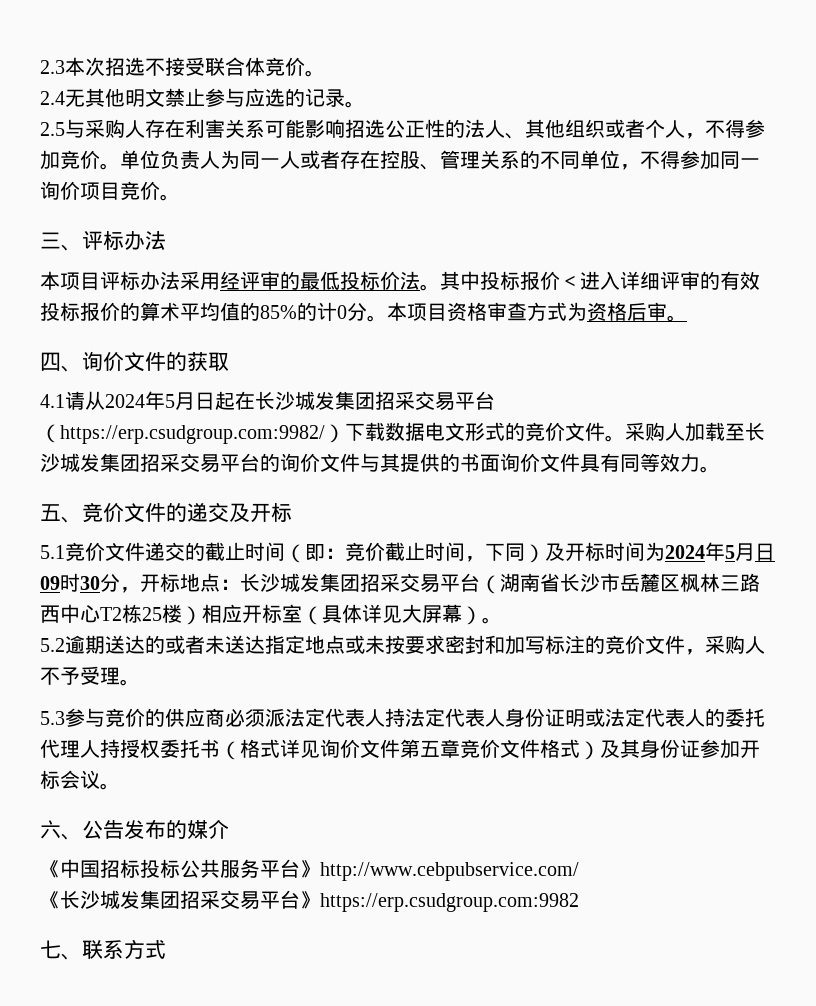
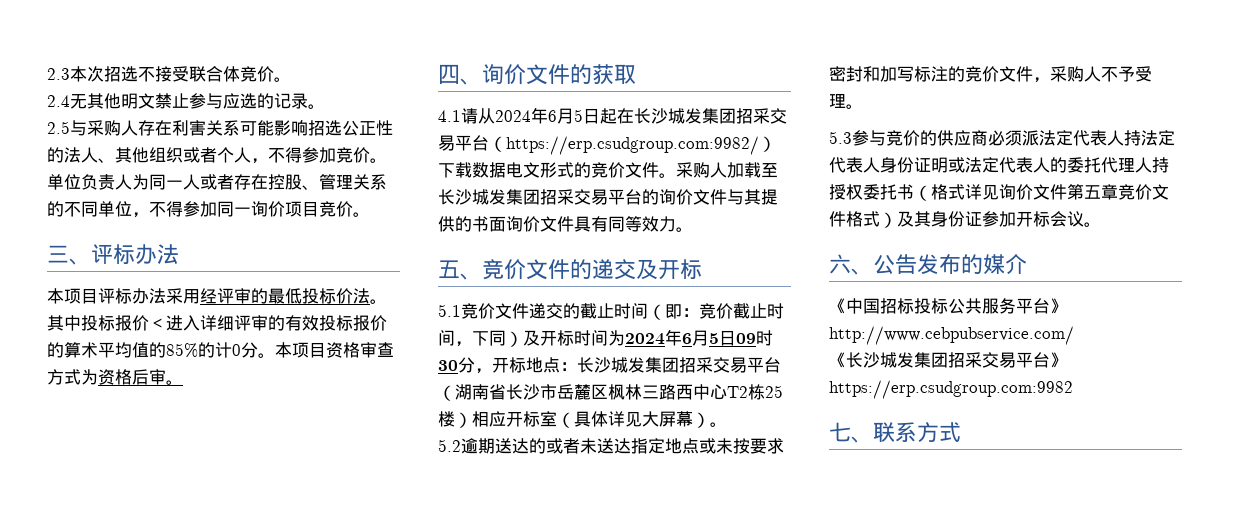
[165,392,195,410] 5月 -> [548,108,583,124] 6月5
[725,543,755,561] 5月 -> [682,330,719,346] 6月5

